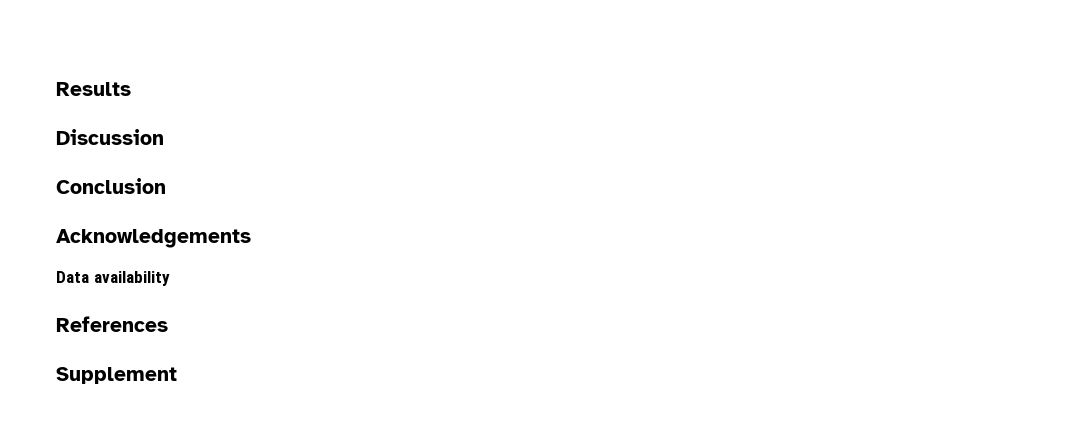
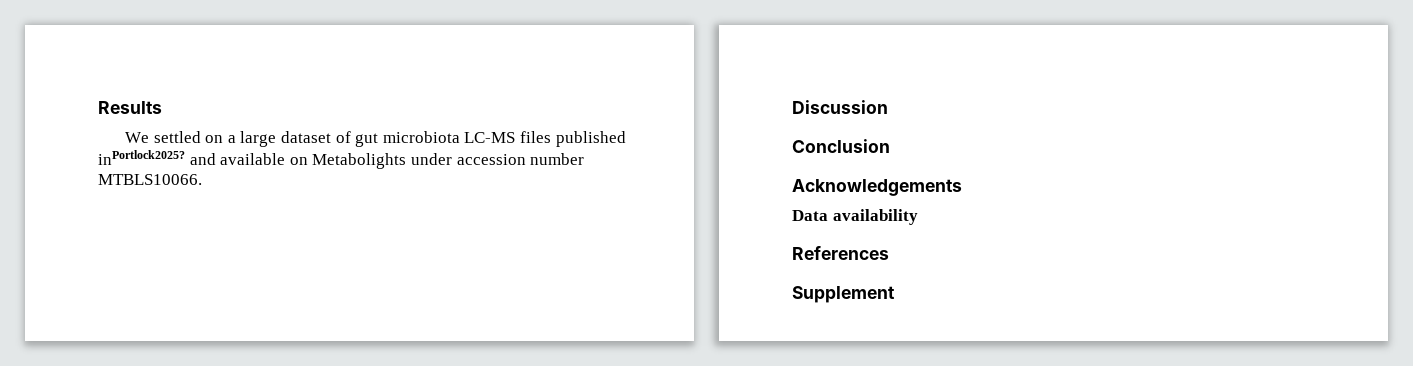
(131, 89) none -> [125,131,626,147] [98,150,585,169] [98,174,202,185] // We settled on a large dataset of gut microbiota LC-MS files published inPortlock2025? and available on Metabolights under accession number MTBLS10066.

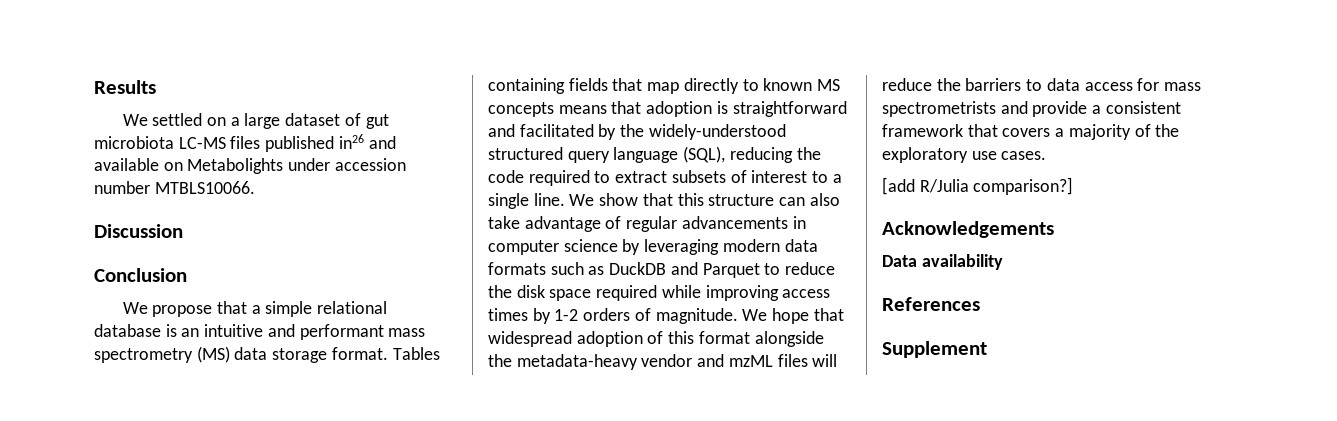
[98,150,185,165] inPortlock2025? -> [338,134,364,149] in26
(890, 146) none -> [122,301,388,317] [94,324,426,340] [94,346,440,363] [488,78,841,94] [488,101,847,117] [488,124,786,140] [488,146,821,163] [488,170,842,186] [488,193,840,209] [488,216,806,232] [488,239,818,255] [488,262,836,278] [488,285,831,301] [488,308,844,324] [488,331,824,347] [488,354,838,370] [882,78,1202,91] [882,101,1181,117] [882,124,1180,140] [882,147,1047,163] [882,177,1074,195] // We propose that a simple relational database is an intuitive and performant mass spectrometry (MS) data storage format. Tables containing fields that map directly to known MS concepts means that adoption is straightforward and facilitated by the widely-understood structured query language (SQL), reducing the code required to extract subsets of interest to a single line. We show that this structure can also take advantage of regular advancements in computer science by leveraging modern data formats such as DuckDB and Parquet to reduce the disk space required while improving access times by 1-2 orders of magnitude. We hope that widespread adoption of this format alongside the metadata-heavy vendor and mzML files will reduce the barriers to data access for mass spectrometrists and provide a consistent framework that covers a majority of the exploratory use cases. // [add R/Julia comparison?]

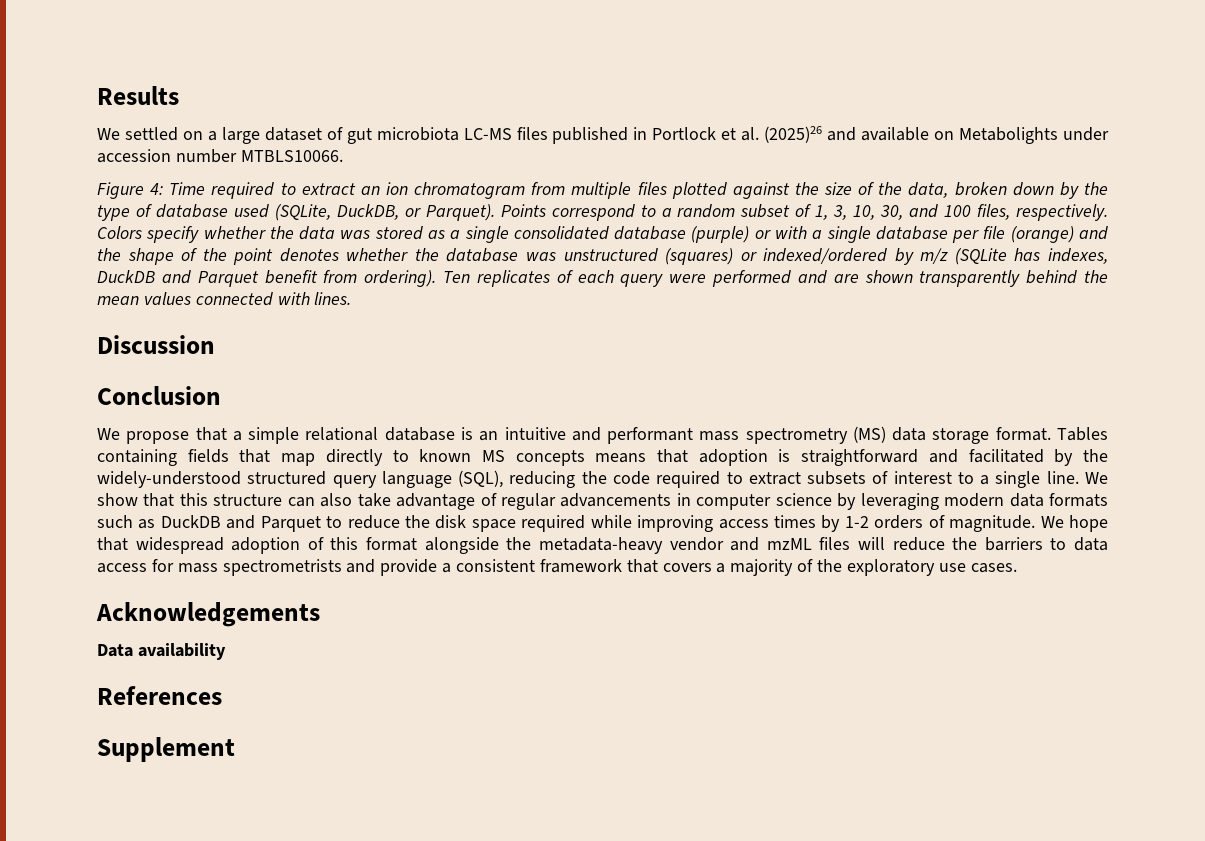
[338,134,364,149] in26 -> [633,126,823,143] in Portlock et al. (2025)26
(255, 187) none -> [97,182,1108,199] [97,204,1109,221] [97,226,1109,243] [97,248,1108,265] [97,270,1109,287] [97,292,352,306] // Figure 4: Time required to extract an ion chromatogram from multiple files plotted against the size of the data, broken down by the type of database used (SQLite, DuckDB, or Parquet). Points correspond to a random subset of 1, 3, 10, 30, and 100 files, respectively. Colors specify whether the data was stored as a single consolidated database (purple) or with a single database per file (orange) and the shape of the point denotes whether the database was unstructured (squares) or indexed/ordered by m/z (SQLite has indexes, DuckDB and Parquet benefit from ordering). Ten replicates of each query were performed and are shown transparently behind the mean values connected with lines.
[882,177,1074,195] // [add R/Julia comparison?] -> (1017, 568) none

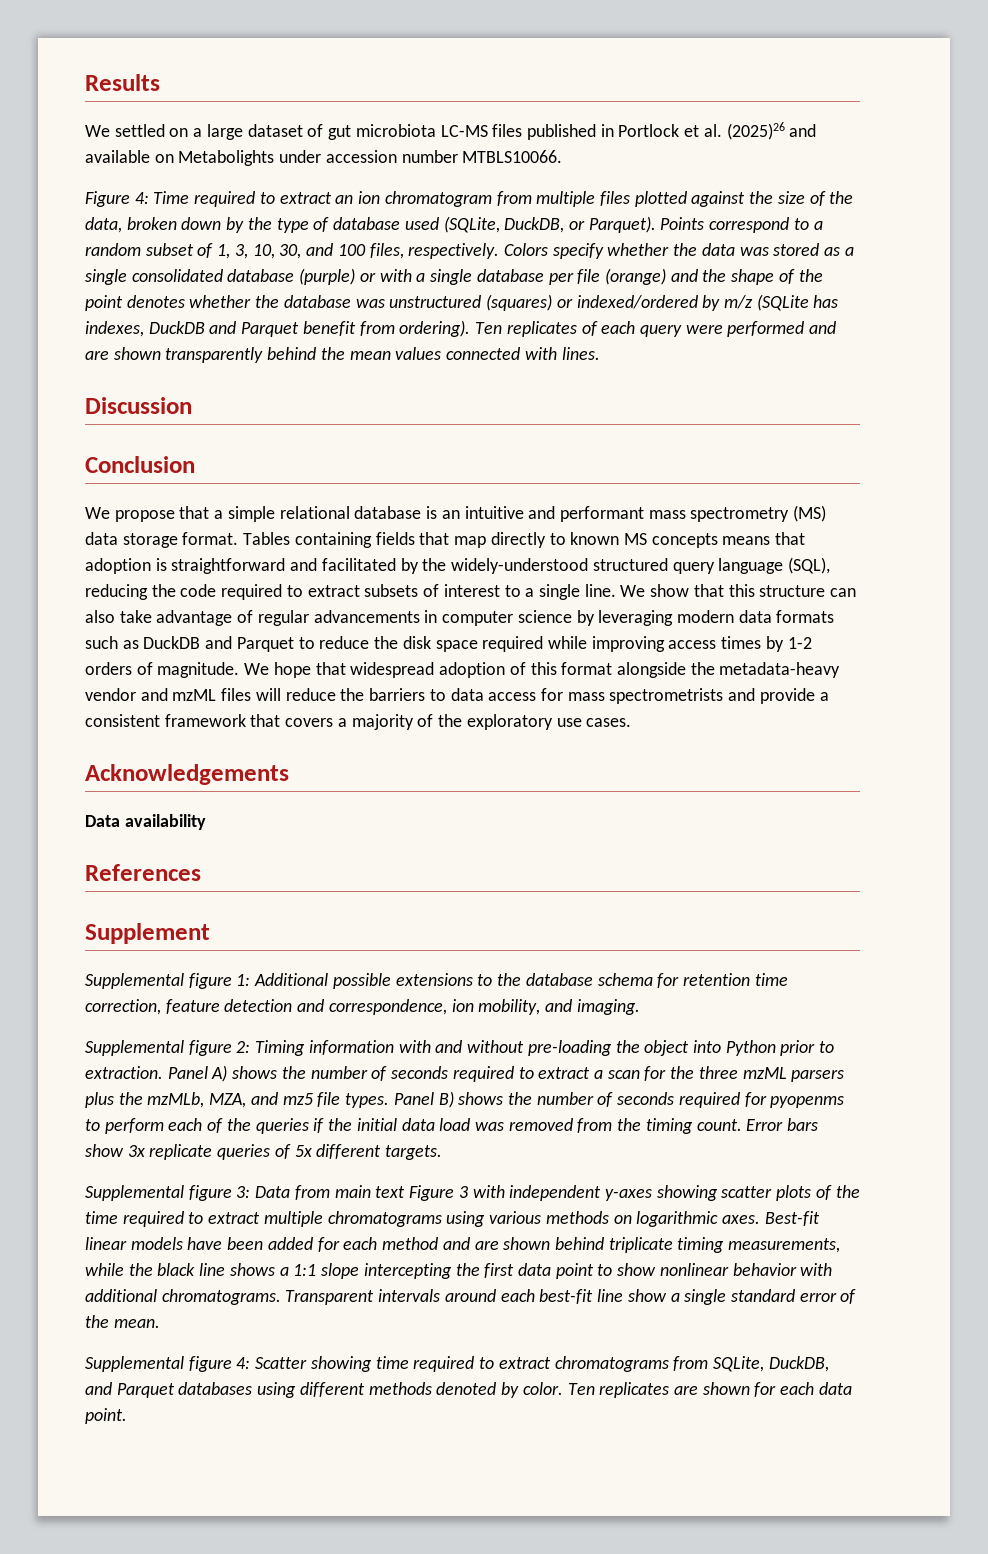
(235, 749) none -> [85,973,788,989] [85,999,640,1015] [85,1040,835,1056] [85,1065,845,1082] [85,1091,845,1108] [85,1118,819,1134] [85,1144,443,1160] [85,1185,860,1201] [85,1211,820,1227] [85,1237,841,1253] [85,1263,833,1279] [85,1289,857,1305] [85,1315,160,1328] [85,1356,829,1372] [85,1382,852,1398] [85,1408,127,1424] // Supplemental figure 1: Additional possible extensions to the database schema for retention time correction, feature detection and correspondence, ion mobility, and imaging. // Supplemental figure 2: Timing information with and without pre-loading the object into Python prior to extraction. Panel A) shows the number of seconds required to extract a scan for the three mzML parsers plus the mzMLb, MZA, and mz5 file types. Panel B) shows the number of seconds required for pyopenms to perform each of the queries if the initial data load was removed from the timing count. Error bars show 3x replicate queries of 5x different targets. // Supplemental figure 3: Data from main text Figure 3 with independent y-axes showing scatter plots of the time required to extract multiple chromatograms using various methods on logarithmic axes. Best-fit linear models have been added for each method and are shown behind triplicate timing measurements, while the black line shows a 1:1 slope intercepting the first data point to show nonlinear behavior with additional chromatograms. Transparent intervals around each best-fit line show a single standard error of the mean. // Supplemental figure 4: Scatter showing time required to extract chromatograms from SQLite, DuckDB, and Parquet databases using different methods denoted by color. Ten replicates are shown for each data point.

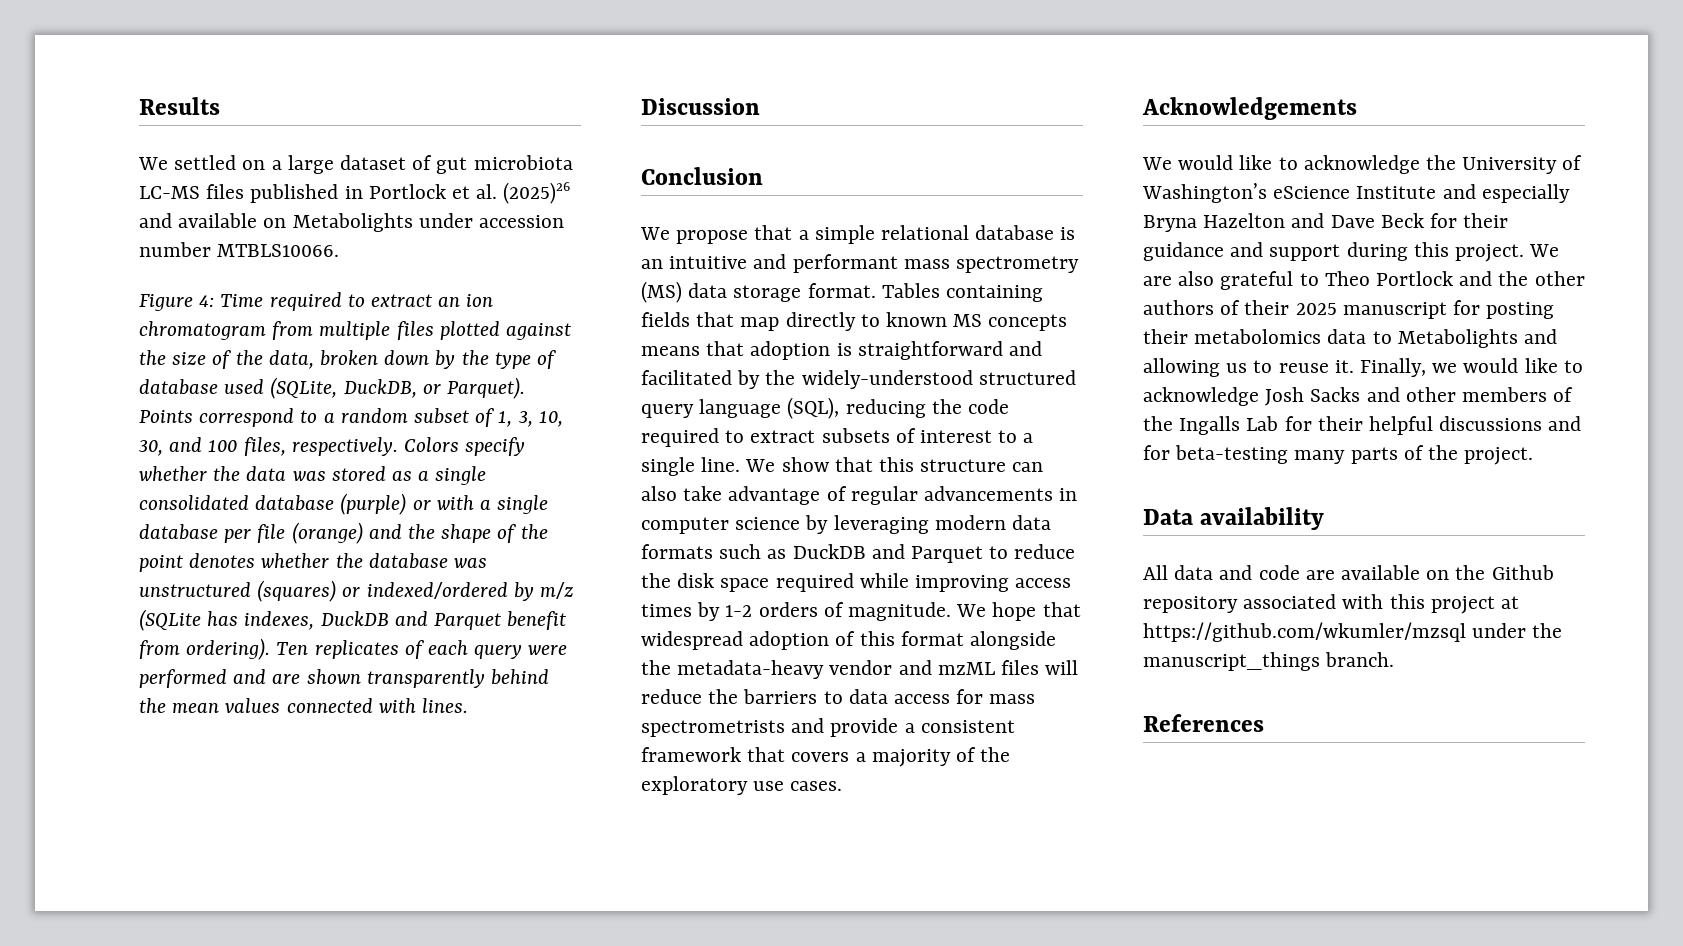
[85,814,206,830] [85,864,201,881] [85,923,210,944] [85,973,788,989] [85,999,640,1015] [85,1040,835,1056] [85,1065,845,1082] [85,1091,845,1108] [85,1118,819,1134] [85,1144,443,1160] [85,1185,860,1201] [85,1211,820,1227] [85,1237,841,1253] [85,1263,833,1279] [85,1289,857,1305] [85,1315,160,1328] [85,1356,829,1372] [85,1382,852,1398] [85,1408,127,1424] Data availability // References // Supplement // Supplemental figure 1: Additional possible extensions to the database schema for retention time correction, feature detection and correspondence, ion mobility, and imaging. // Supplemental figure 2: Timing information with and without pre-loading the object into Python prior to extraction. Panel A) shows the number of seconds required to extract a scan for the three mzML parsers plus the mzMLb, MZA, and mz5 file types. Panel B) shows the number of seconds required for pyopenms to perform each of the queries if the initial data load was removed from the timing count. Error bars show 3x replicate queries of 5x different targets. // Supplemental figure 3: Data from main text Figure 3 with independent y-axes showing scatter plots of the time required to extract multiple chromatograms using various methods on logarithmic axes. Best-fit linear models have been added for each method and are shown behind triplicate timing measurements, while the black line shows a 1:1 slope intercepting the first data point to show nonlinear behavior with additional chromatograms. Transparent intervals around each best-fit line show a single standard error of the mean. // Supplemental figure 4: Scatter showing time required to extract chromatograms from SQLite, DuckDB, and Parquet databases using different methods denoted by color. Ten replicates are shown for each data point. -> [1142,155,1583,174] [1142,183,1570,203] [1143,213,1509,232] [1143,242,1560,262] [1143,271,1585,290] [1143,300,1555,319] [1143,329,1558,348] [1143,358,1583,377] [1143,387,1574,406] [1143,416,1582,435] [1143,445,1534,465] [1143,507,1325,530] [1143,565,1554,580] [1143,594,1520,614] [1143,622,1563,642] [1143,652,1395,671] [1143,714,1264,732] We would like to acknowledge the University of Washington’s eScience Institute and especially Bryna Hazelton and Dave Beck for their guidance and support during this project. We are also grateful to Theo Portlock and the other authors of their 2025 manuscript for posting their metabolomics data to Metabolights and allowing us to reuse it. Finally, we would like to acknowledge Josh Sacks and other members of the Ingalls Lab for their helpful discussions and for beta-testing many parts of the project. // Data availability // All data and code are available on the Github repository associated with this project at https://github.com/wkumler/mzsql under the manuscript_things branch. // References

